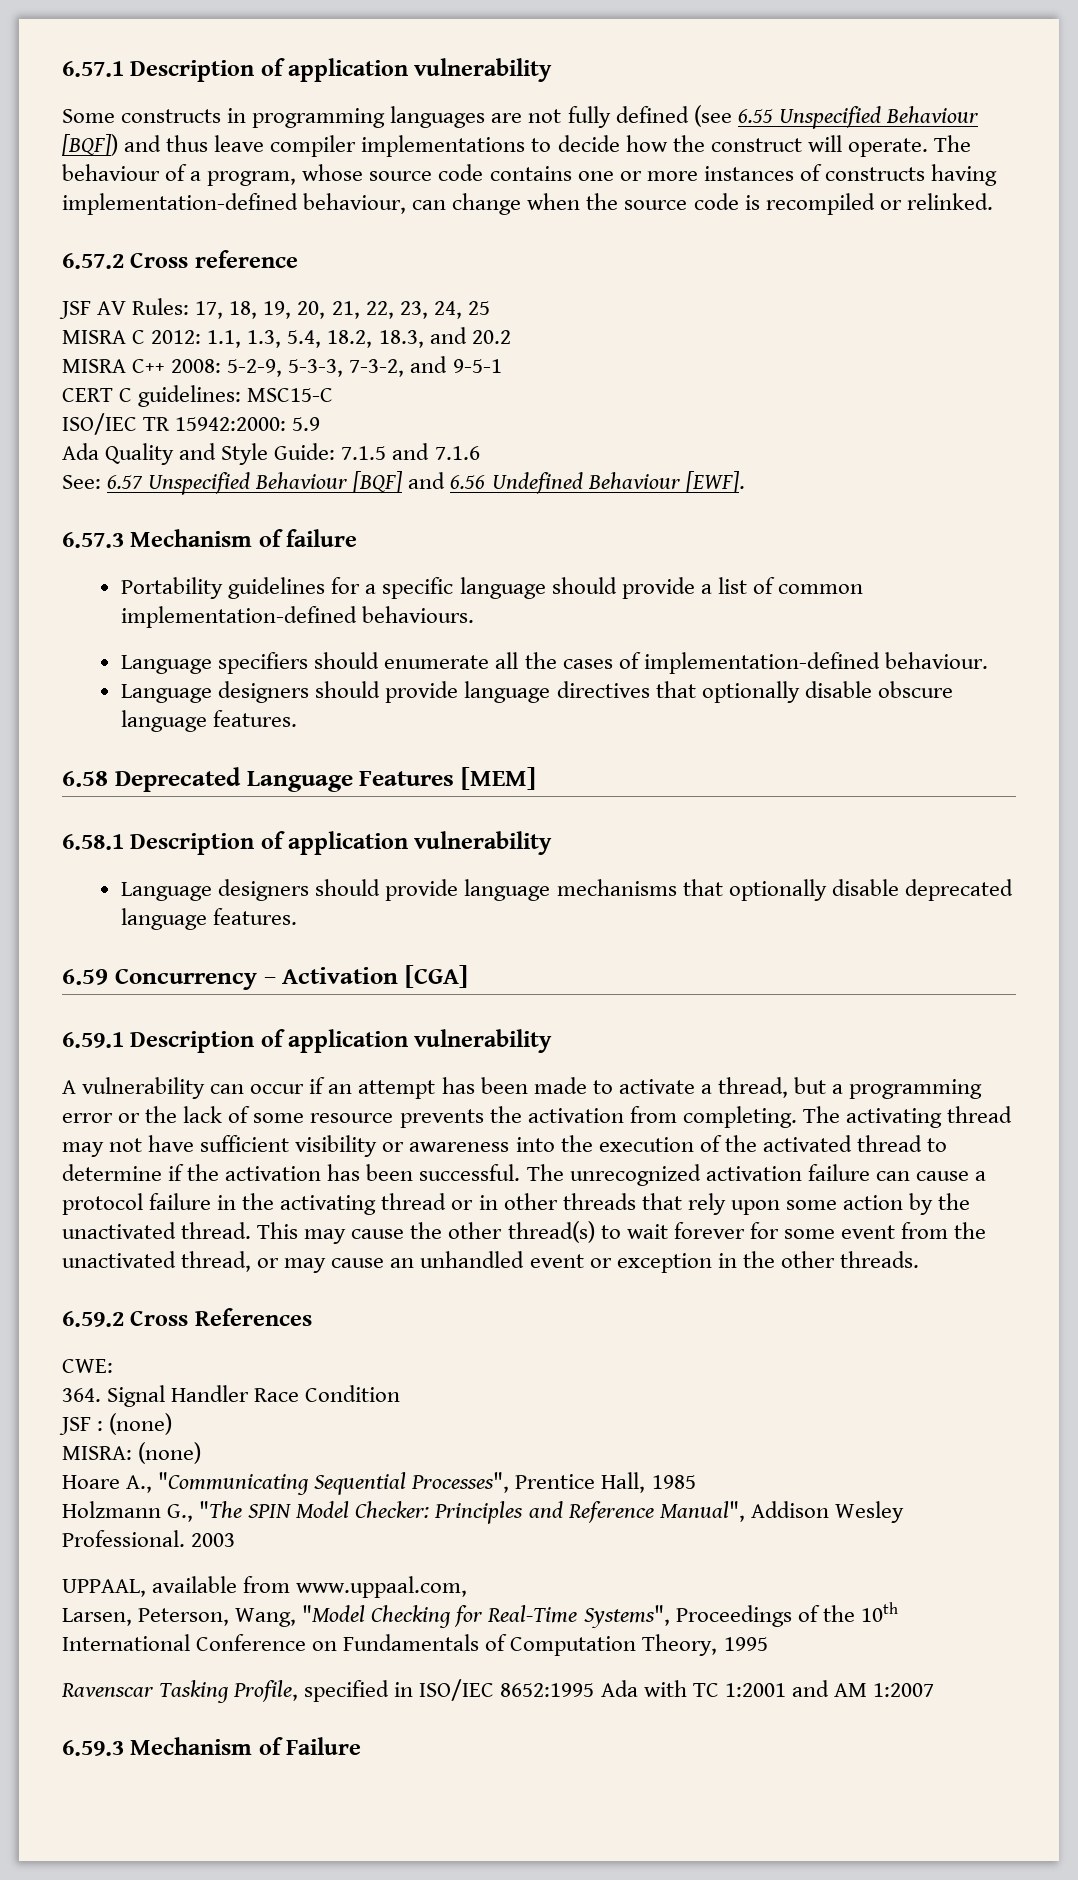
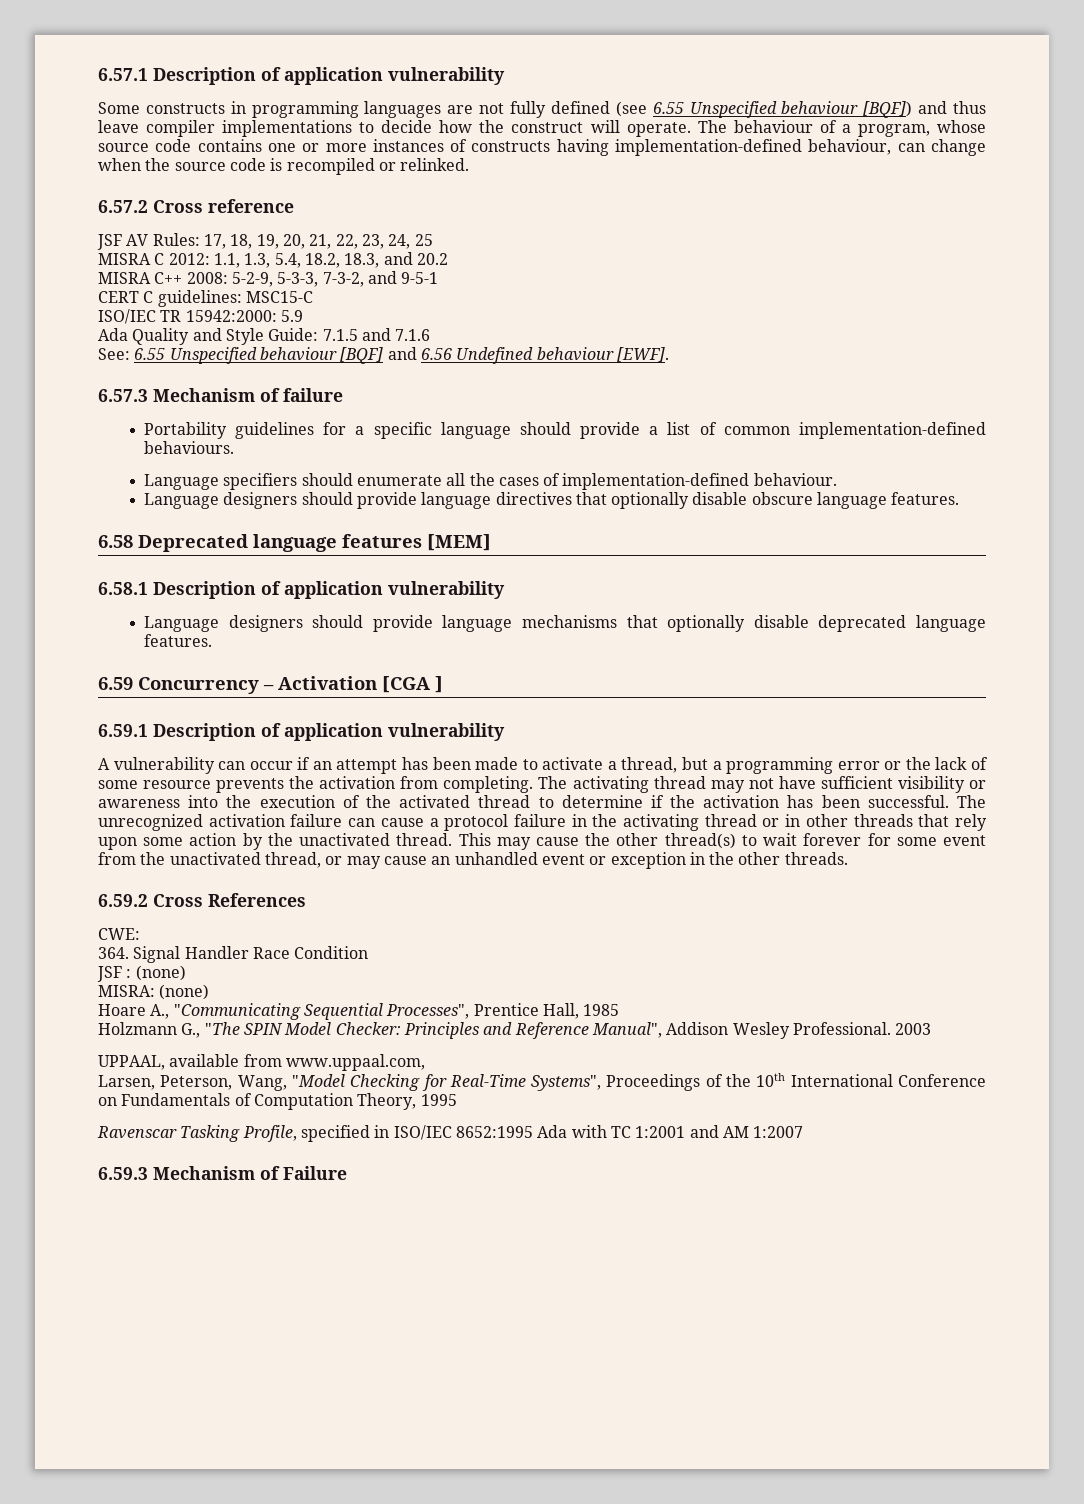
[885,106,979,123] Behaviour -> [781,101,859,115] behaviour
[107,472,349,495] 6.57 Unspecified Behaviour -> [134,347,337,364] 6.55 Unspecified behaviour
[587,472,681,489] Behaviour -> [536,347,614,361] behaviour
[246,771,455,792] Language Features -> [253,534,422,552] language features
[405,965,468,988] [CGA] -> [382,676,443,693] [CGA ]

